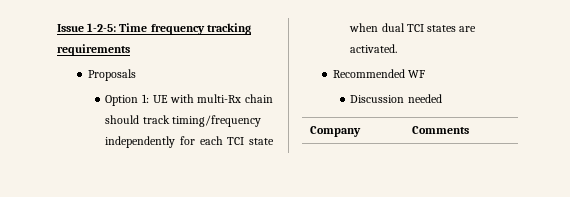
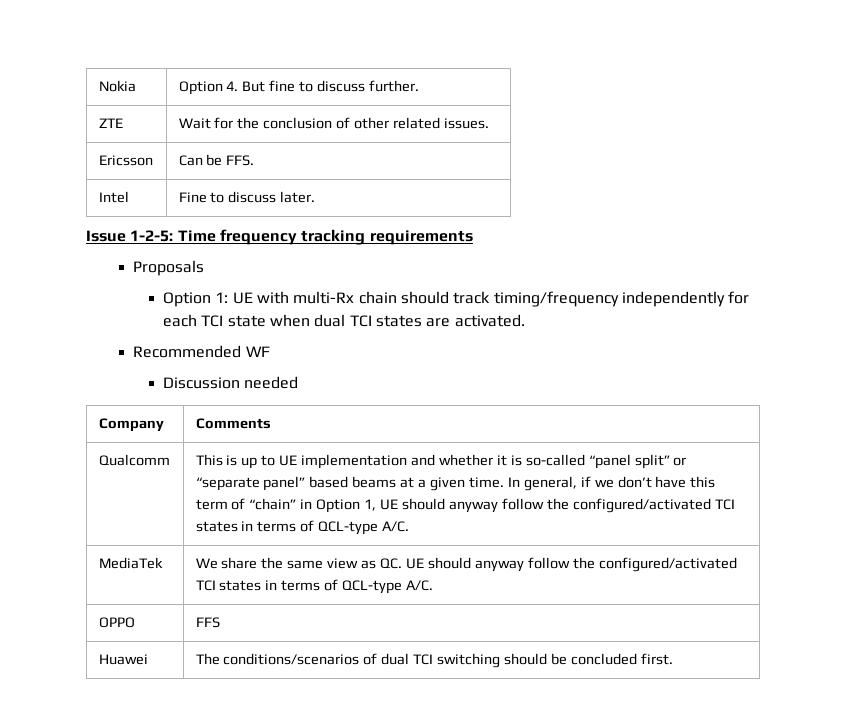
(57, 28) none -> [98,80,136,92] [178,80,420,95] [98,118,123,128] [178,117,489,129] [98,155,153,166] [178,154,255,166] [98,191,129,203] [178,191,316,203] Nokia | Option 4. But fine to discuss further. // ZTE | Wait for the conclusion of other related issues. // Ericsson | Can be FFS. // Intel | Fine to discuss later. //
(469, 130) none -> [98,454,170,466] [195,454,687,469] [195,476,716,491] [195,498,735,513] [195,520,410,535] [98,557,163,569] [195,557,737,572] [195,579,434,594] [98,617,135,628] [195,617,220,628] [98,654,148,665] [195,653,673,668] // Qualcomm | This is up to UE implementation and whether it is so-called “panel split” or “separate panel” based beams at a given time. In general, if we don’t have this term of “chain” in Option 1, UE should anyway follow the configured/activated TCI states in terms of QCL-type A/C. // MediaTek | We share the same view as QC. UE should anyway follow the configured/activated TCI states in terms of QCL-type A/C. // OPPO | FFS // Huawei | The conditions/scenarios of dual TCI switching should be concluded first.

